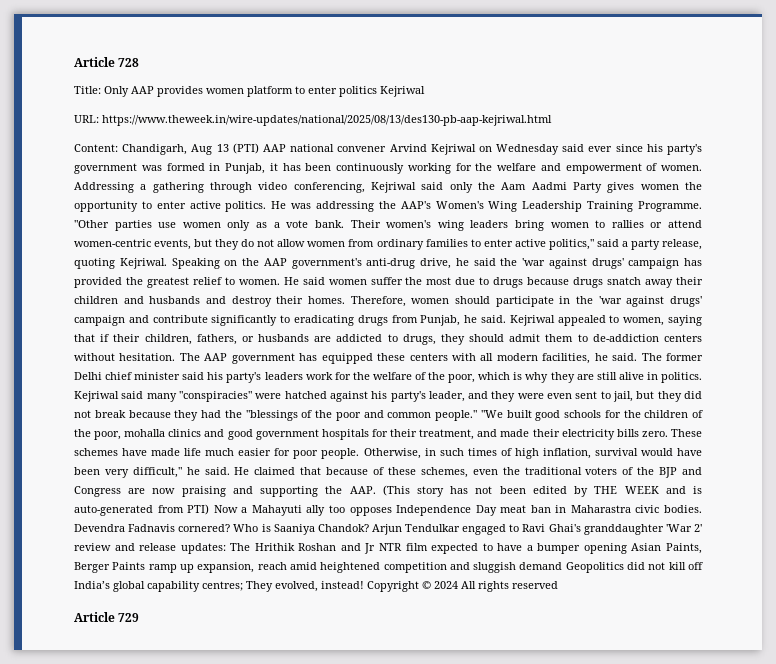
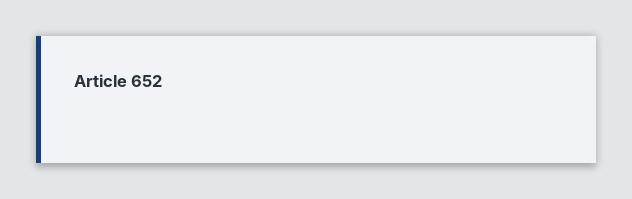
[74,57,140,67] [74,86,425,97] [74,115,552,126] [74,143,702,155] [74,163,702,174] [74,182,702,193] [74,201,702,212] [74,220,702,231] [74,239,702,250] [74,258,702,269] [74,277,704,288] [74,296,702,307] [74,315,702,326] [74,334,702,345] [74,353,703,364] [74,372,702,383] [74,391,702,402] [74,410,703,421] [74,429,703,440] [74,448,702,459] [74,467,703,478] [74,485,702,497] [74,504,702,516] [74,524,702,535] [74,543,702,554] [74,562,703,573] [74,581,558,592] [74,612,140,622] Article 728 // Title: Only AAP provides women platform to enter politics Kejriwal // URL: https://www.theweek.in/wire-updates/national/2025/08/13/des130-pb-aap-kejriwal.html // Content: Chandigarh, Aug 13 (PTI) AAP national convener Arvind Kejriwal on Wednesday said ever since his party's government was formed in Punjab, it has been continuously working for the welfare and empowerment of women. Addressing a gathering through video conferencing, Kejriwal said only the Aam Aadmi Party gives women the opportunity to enter active politics. He was addressing the AAP's Women's Wing Leadership Training Programme. "Other parties use women only as a vote bank. Their women's wing leaders bring women to rallies or attend women-centric events, but they do not allow women from ordinary families to enter active politics," said a party release, quoting Kejriwal. Speaking on the AAP government's anti-drug drive, he said the 'war against drugs' campaign has provided the greatest relief to women. He said women suffer the most due to drugs because drugs snatch away their children and husbands and destroy their homes. Therefore, women should participate in the 'war against drugs' campaign and contribute significantly to eradicating drugs from Punjab, he said. Kejriwal appealed to women, saying that if their children, fathers, or husbands are addicted to drugs, they should admit them to de-addiction centers without hesitation. The AAP government has equipped these centers with all modern facilities, he said. The former Delhi chief minister said his party's leaders work for the welfare of the poor, which is why they are still alive in politics. Kejriwal said many "conspiracies" were hatched against his party's leader, and they were even sent to jail, but they did not break because they had the "blessings of the poor and common people." "We built good schools for the children of the poor, mohalla clinics and good government hospitals for their treatment, and made their electricity bills zero. These schemes have made life much easier for poor people. Otherwise, in such times of high inflation, survival would have been very difficult," he said. He claimed that because of these schemes, even the traditional voters of the BJP and Congress are now praising and supporting the AAP. (This story has not been edited by THE WEEK and is auto-generated from PTI) Now a Mahayuti ally too opposes Independence Day meat ban in Maharastra civic bodies. Devendra Fadnavis cornered? Who is Saaniya Chandok? Arjun Tendulkar engaged to Ravi Ghai's granddaughter 'War 2' review and release updates: The Hrithik Roshan and Jr NTR film expected to have a bumper opening Asian Paints, Berger Paints ramp up expansion, reach amid heightened competition and sluggish demand Geopolitics did not kill off India’s global capability centres; They evolved, instead! Copyright © 2024 All rights reserved // Article 729 -> [74,74,163,87] Article 652

